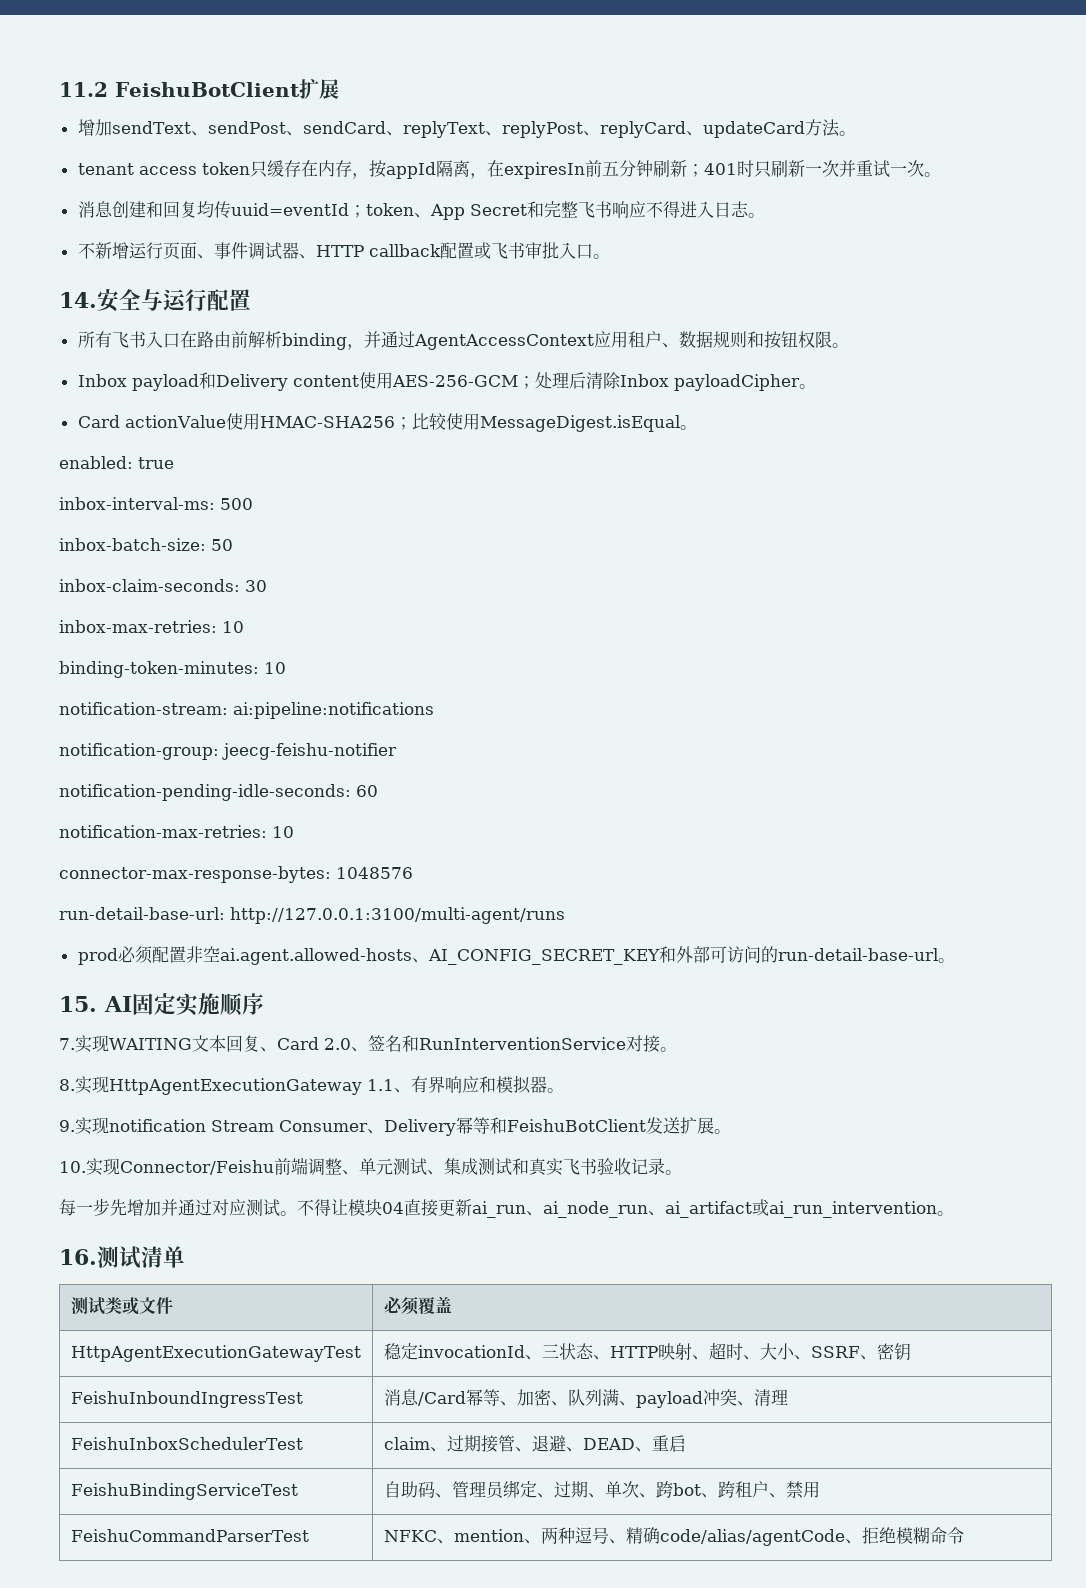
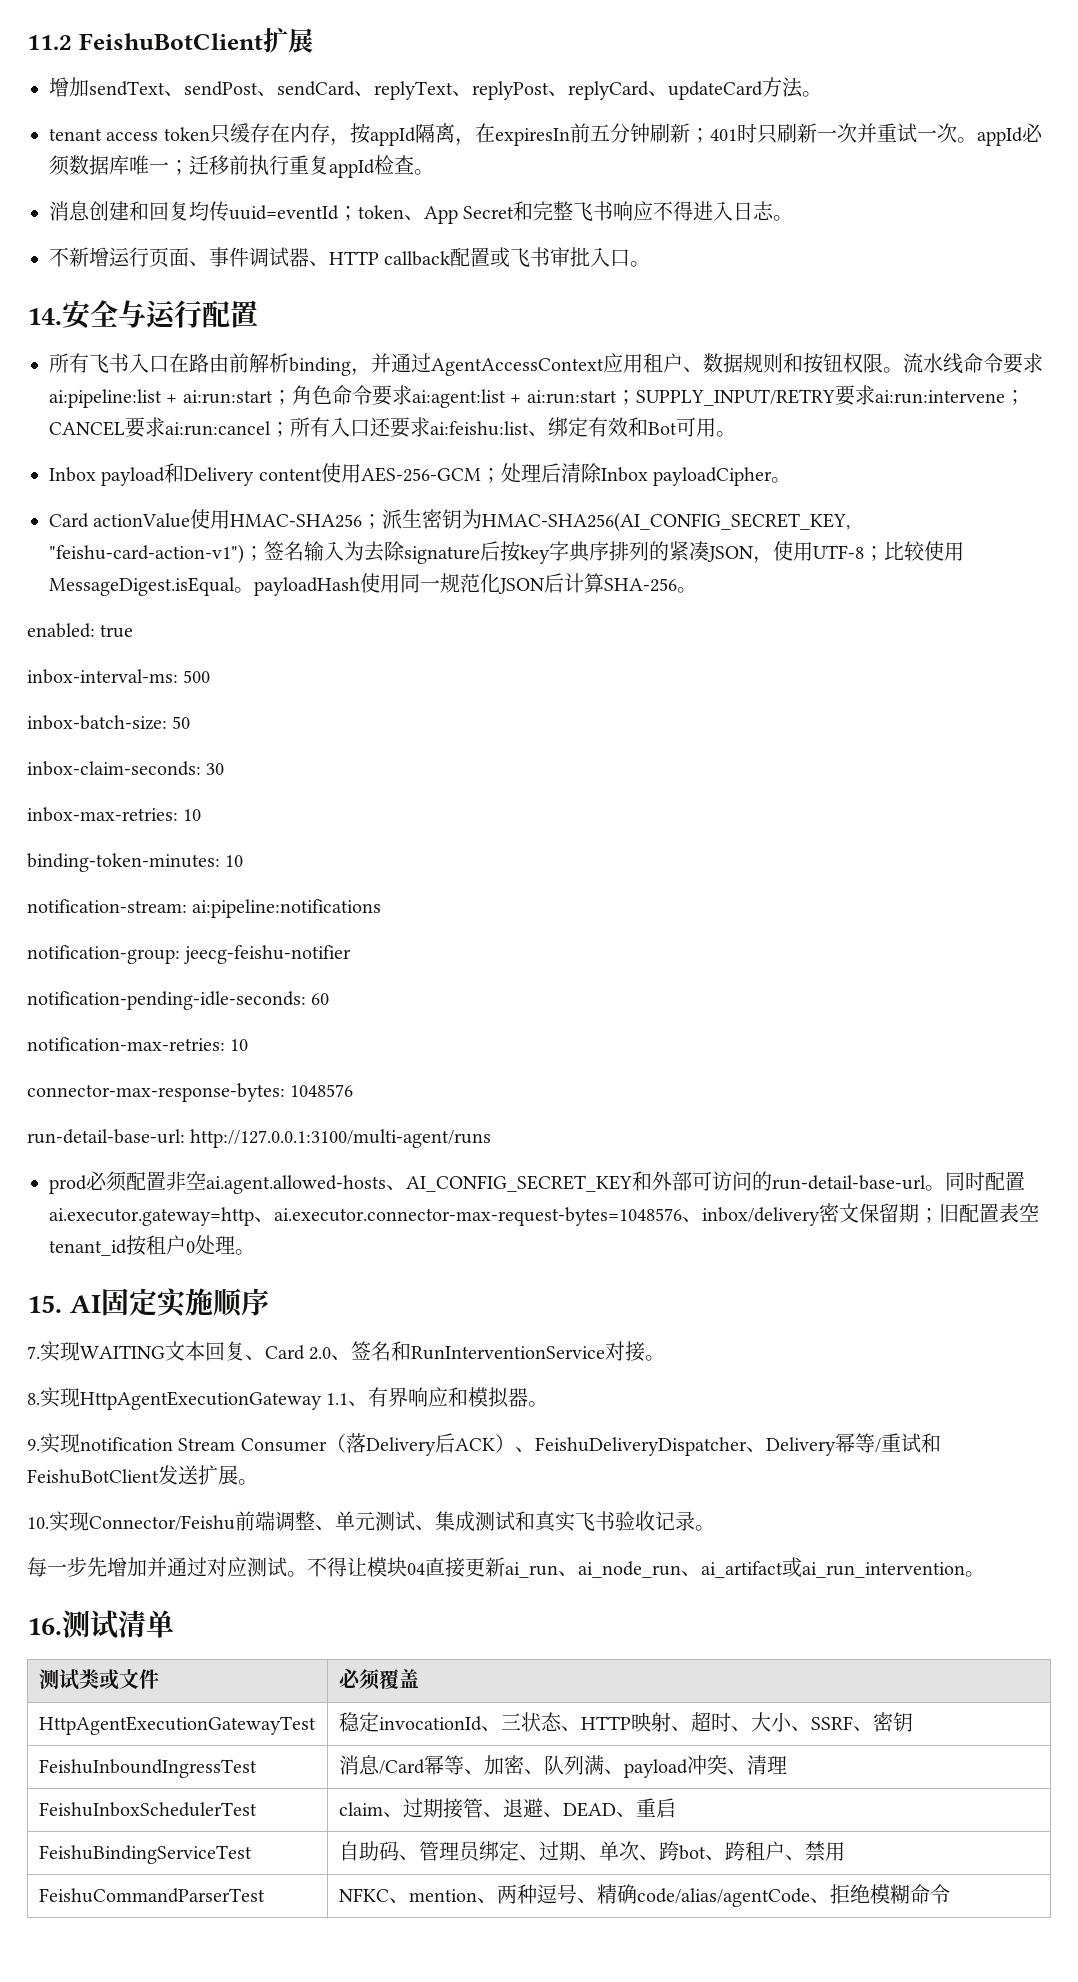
(941, 174) none -> [976,123,1043,146] [49,155,434,178] appId必须数据库唯一；迁移前执行重复appId检查。
(849, 345) none -> [903,353,1043,374] [49,385,1025,408] [49,417,736,438] 流水线命令要求ai:pipeline:list + ai:run:start；角色命令要求ai:agent:list + ai:run:start；SUPPLY_INPUT/RETRY要求ai:run:intervene；CANCEL要求ai:run:cancel；所有入口还要求ai:feishu:list、绑定有效和Bot可用。
[411,413,680,432] 比较使用MessageDigest.isEqual -> [382,509,851,532] [49,541,964,564] [49,573,677,596] 派生密钥为HMAC-SHA256(AI_CONFIG_SECRET_KEY, "feishu-card-action-v1")；签名输入为去除signature后按key字典序排列的紧凑JSON，使用UTF-8；比较使用MessageDigest.isEqual。payloadHash使用同一规范化JSON后计算SHA-256
(955, 960) none -> [945,1171,1025,1191] [49,1203,1039,1226] [49,1235,255,1256] 同时配置ai.executor.gateway=http、ai.executor.connector-max-request-bytes=1048576、inbox/delivery密文保留期；旧配置表空tenant_id按租户0处理。
(368, 1126) none -> [325,1433,747,1456] （落Delivery后ACK）、FeishuDeliveryDispatcher
(490, 1125) none -> [874,1433,921,1453] /重试

